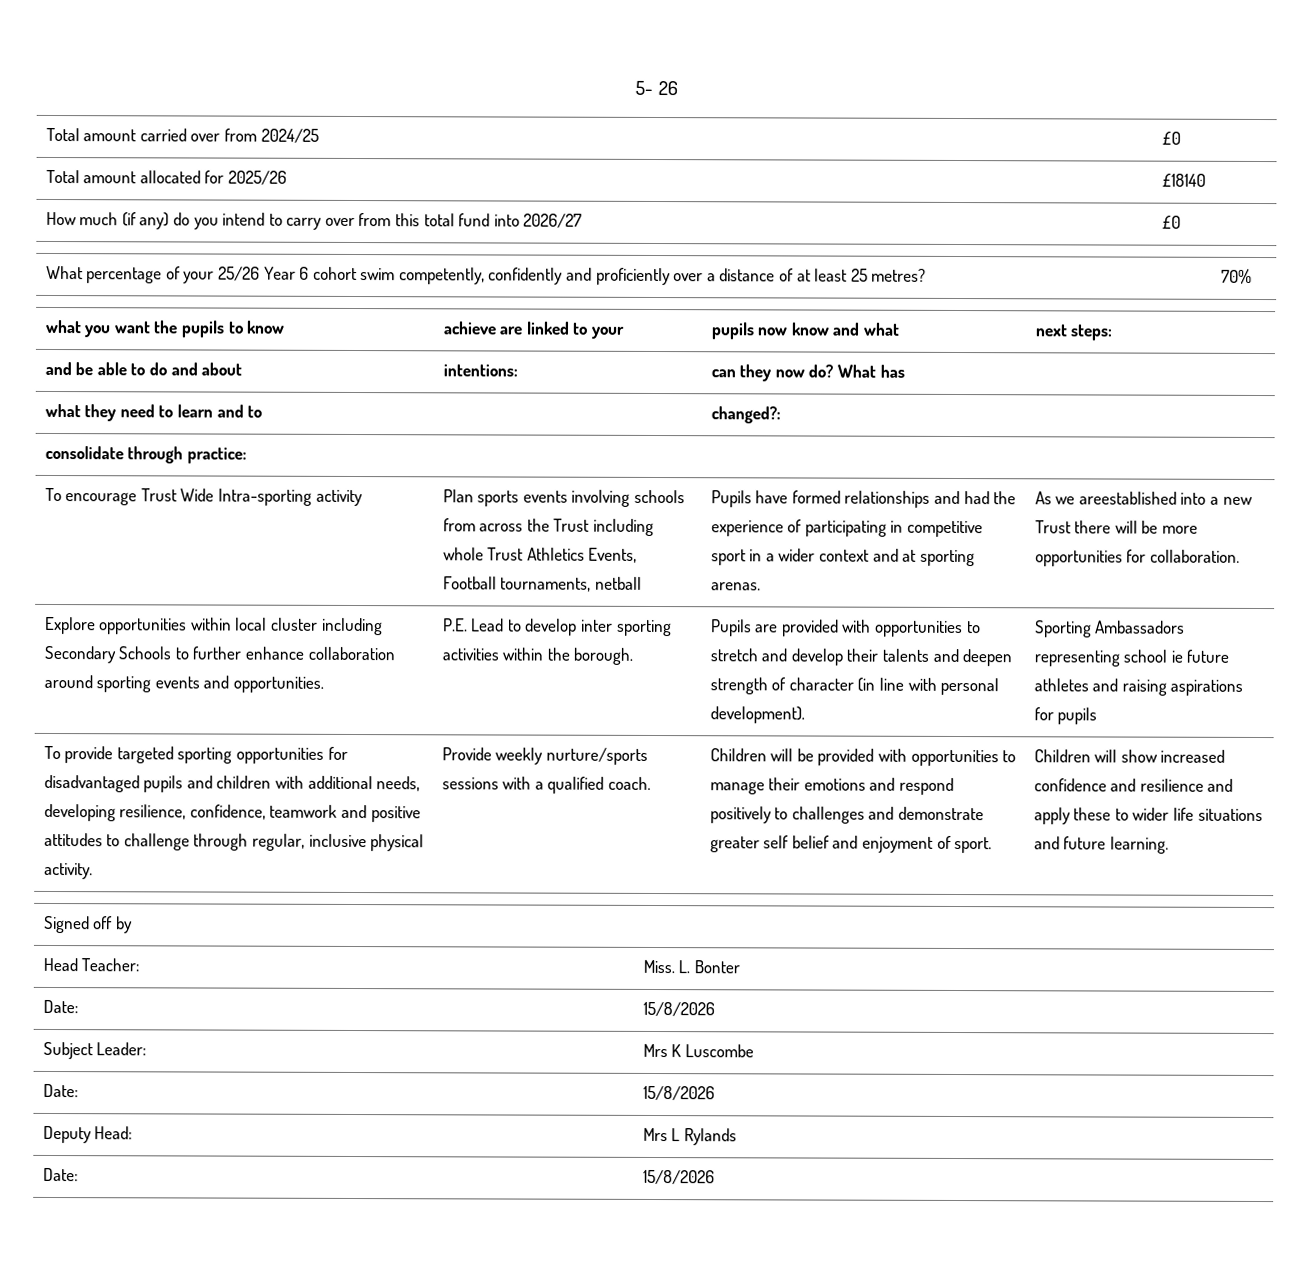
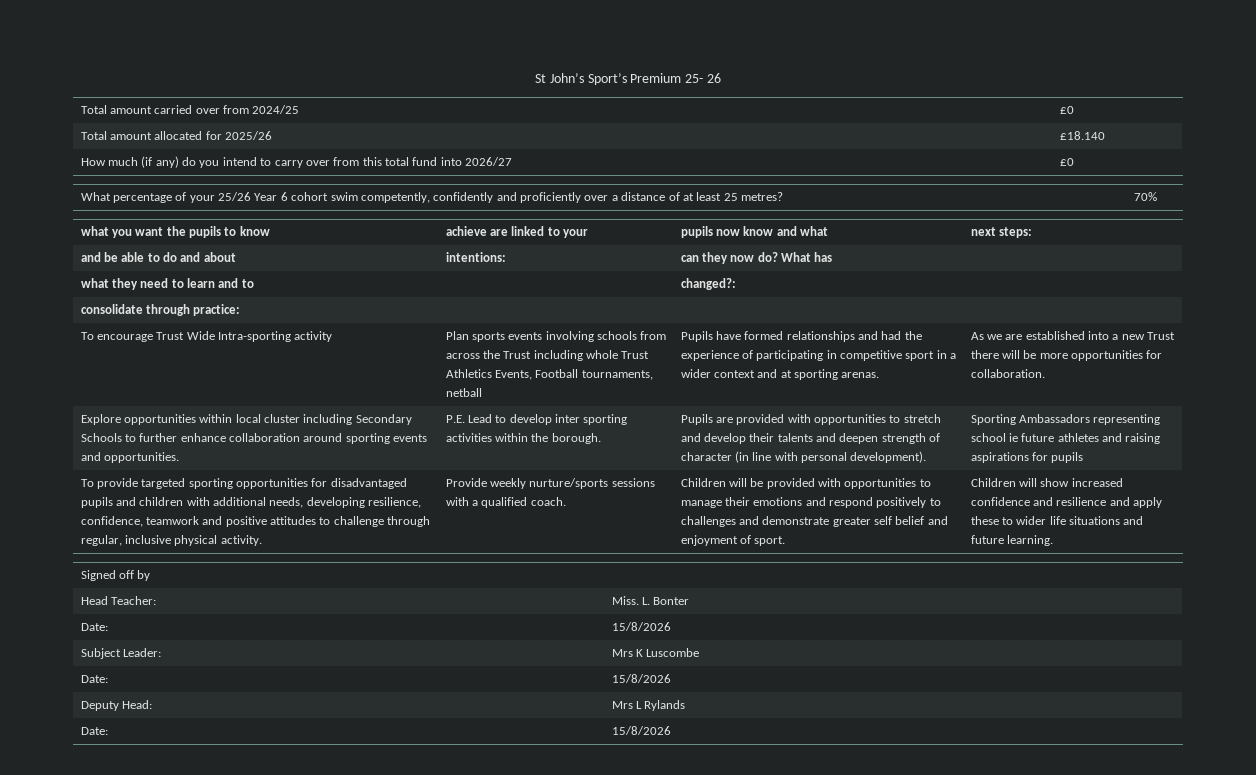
[635,80,654,95] 5- -> [535,73,704,85] St John’s Sport’s Premium 25-
[1161,173,1206,187] £18140 -> [1059,131,1105,140] £18.140
[1078,491,1177,505] areestablished -> [1005,331,1085,340] are established

